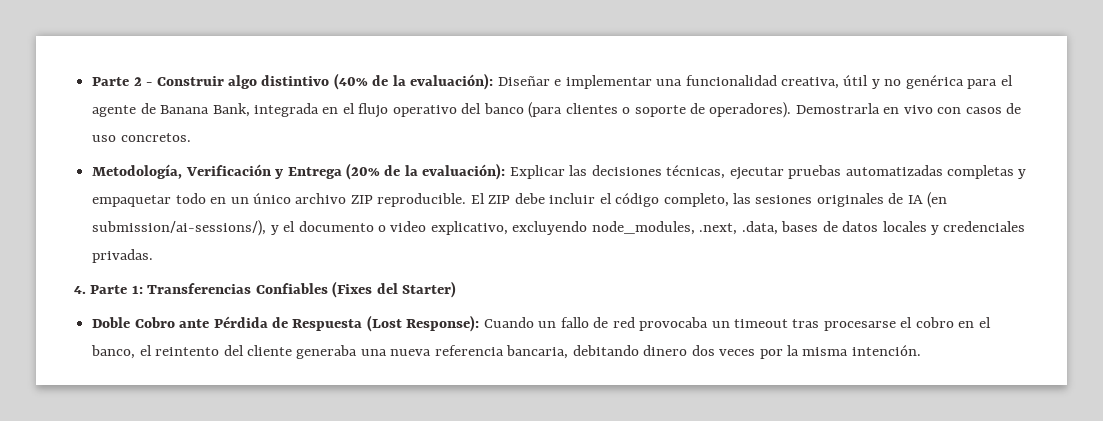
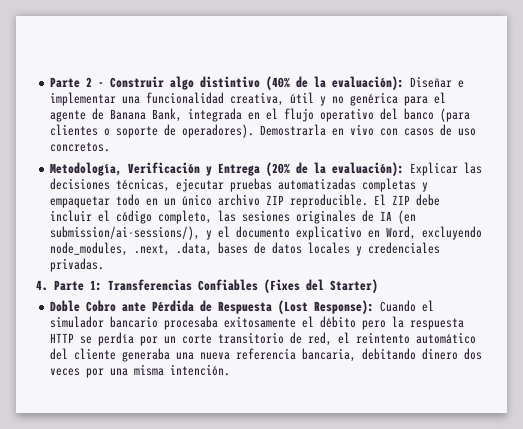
[377,221,508,235] o video explicativo, -> [296,226,417,240] explicativo en Word,
[538,317,991,331] [91,345,136,359] un fallo de red provocaba un timeout tras procesarse el cobro en el banco, -> [422,300,435,312] [50,316,465,330] [50,332,333,346] el simulador bancario procesaba exitosamente el débito pero la respuesta HTTP se perdía por un corte transitorio de red,
(220, 351) none -> [416,332,477,344] automático
[786,345,799,356] la -> [110,368,129,376] una

